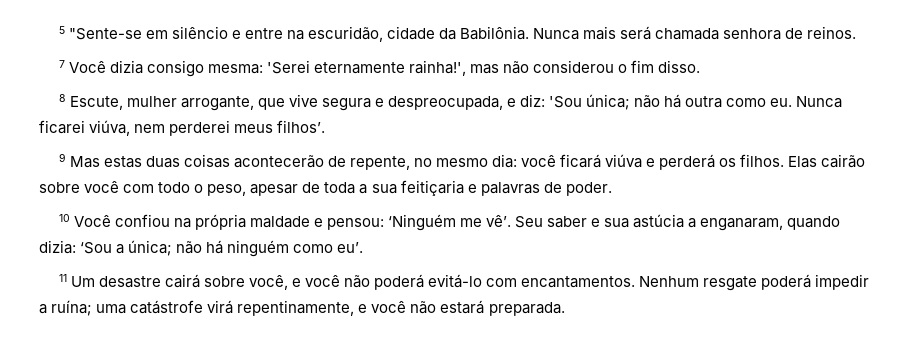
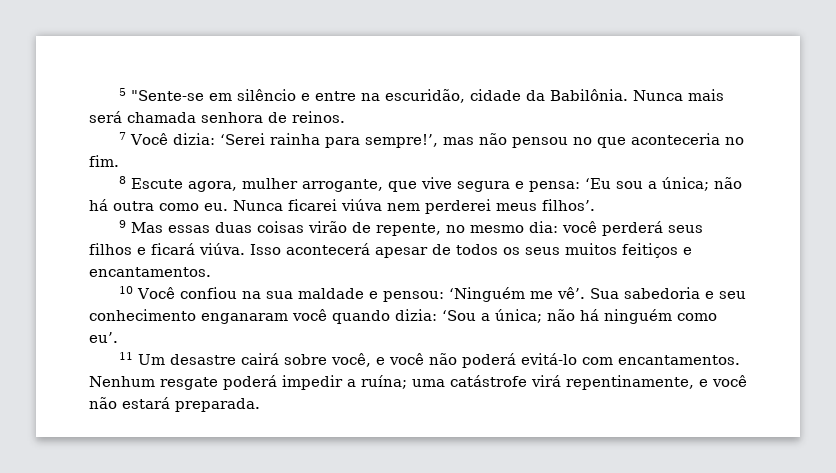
[109,60,701,77] dizia consigo mesma: 'Serei eternamente rainha!', mas não considerou o fim disso. -> [173,133,745,148] [89,155,119,167] dizia: ‘Serei rainha para sempre!’, mas não pensou no que aconteceria no fim.
[69,96,123,110] Escute, -> [131,178,238,192] Escute agora,
[387,94,583,110] despreocupada, e diz: 'Sou -> [529,178,658,192] pensa: ‘Eu sou a
[89,120,131,136] viúva, -> [341,199,382,211] viúva
[103,156,142,168] estas -> [168,225,211,233] essas
[233,155,324,168] acontecerão -> [308,221,348,233] virão
[560,154,866,170] [39,180,612,196] ficará viúva e perderá os filhos. Elas cairão sobre você com todo o peso, apesar de toda a sua feitiçaria e palavras de poder. -> [602,221,704,236] [89,243,692,258] [89,267,211,277] perderá seus filhos e ficará viúva. Isso acontecerá apesar de todos os seus muitos feitiços e encantamentos.
[194,214,246,230] própria -> [266,291,294,299] sua
[515,214,784,231] Seu saber e sua astúcia a enganaram, -> [590,287,747,299] [89,309,327,324] Sua sabedoria e seu conhecimento enganaram você

